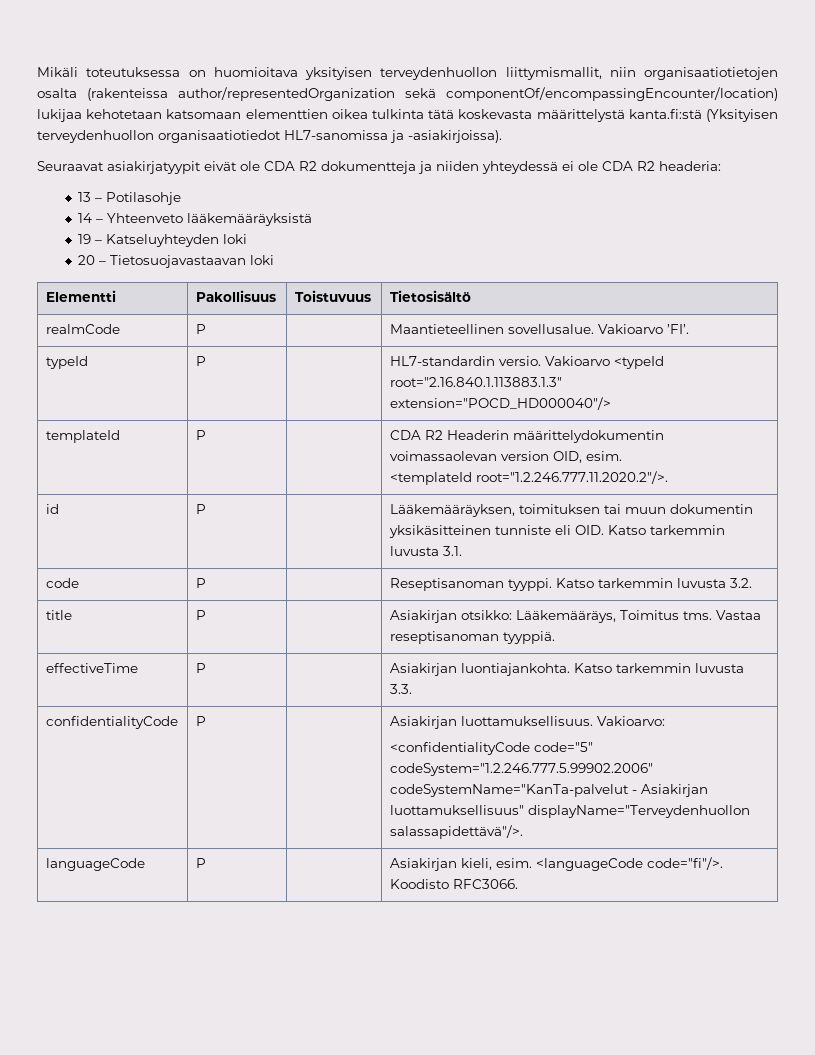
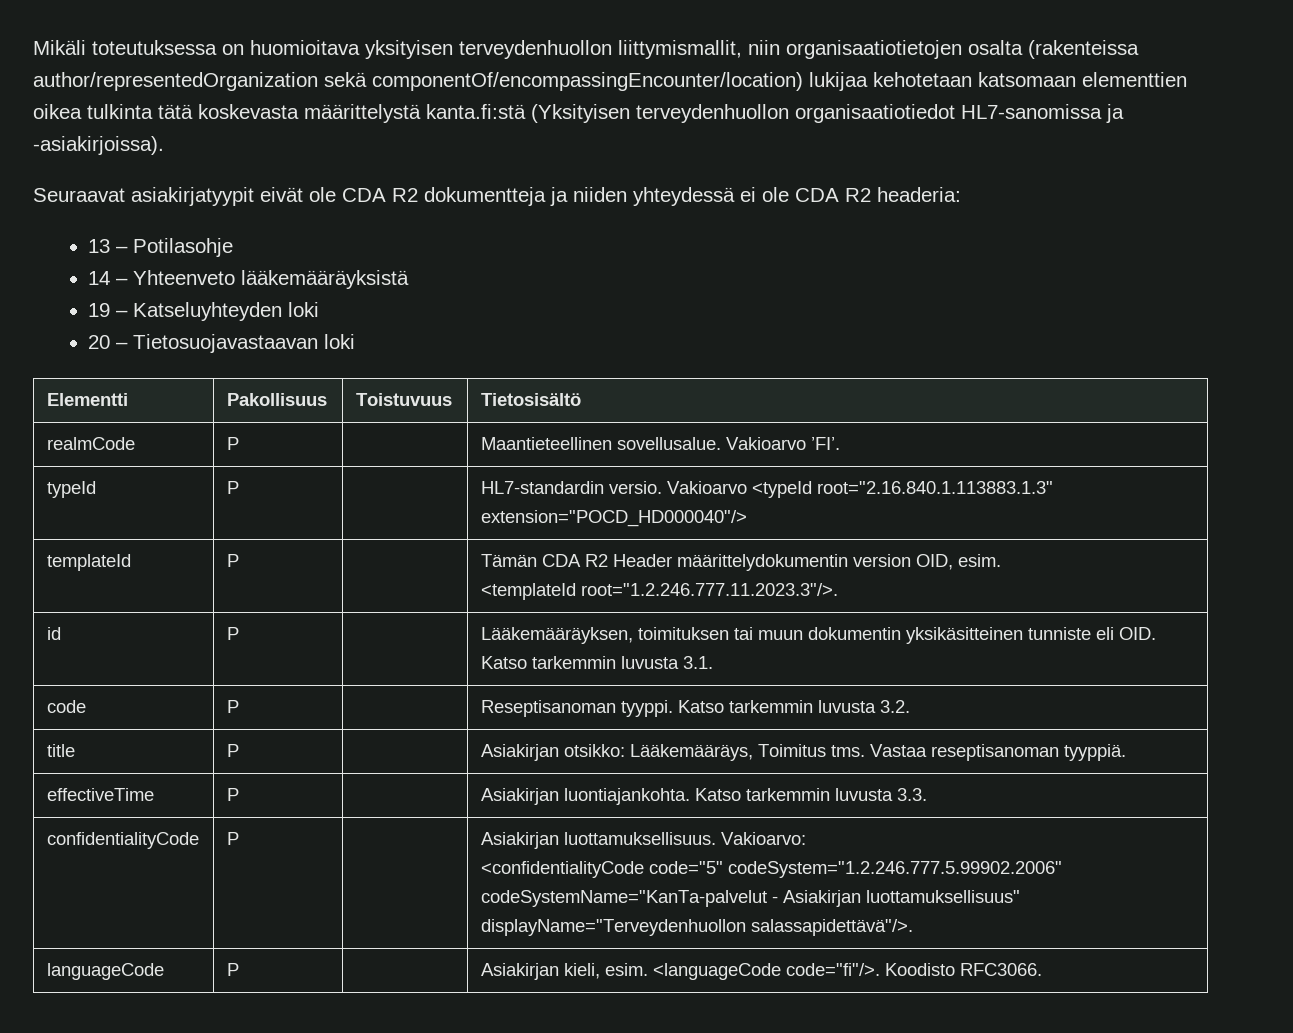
[389,430,664,443] [389,451,497,461] CDA R2 Headerin määrittelydokumentin voimassaolevan -> [480,554,848,571] Tämän CDA R2 Header määrittelydokumentin
[475,471,668,484] root="1.2.246.777.11.2020.2"/>. -> [580,583,838,596] root="1.2.246.777.11.2023.3"/>.

